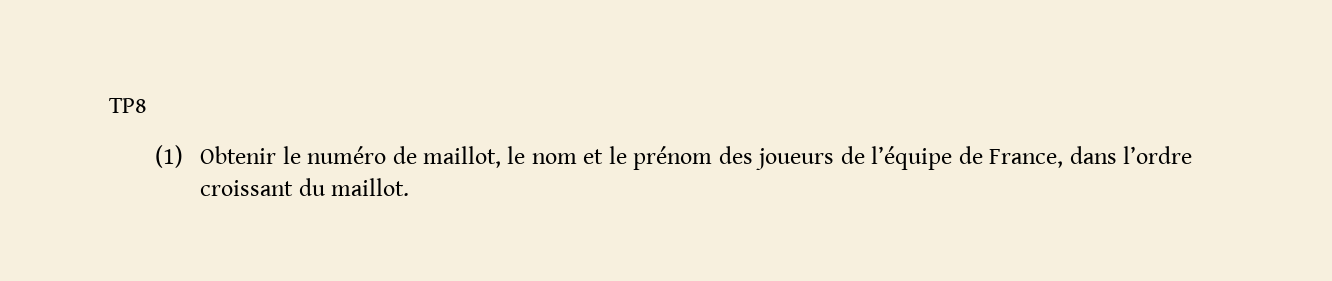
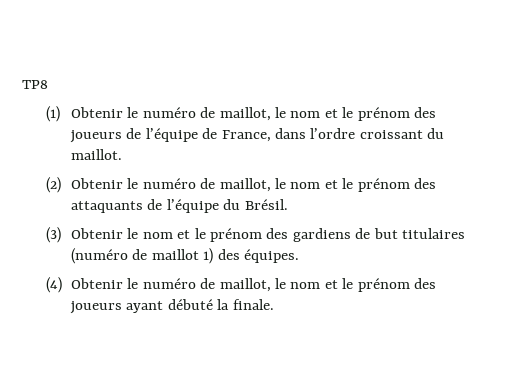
(410, 187) none -> [46,177,437,193] [70,199,288,213] [46,227,466,243] [70,248,300,264] [46,277,437,293] [69,299,274,314] // (2) Obtenir le numéro de maillot, le nom et le prénom des attaquants de l’équipe du Brésil. // (3) Obtenir le nom et le prénom des gardiens de but titulaires (numéro de maillot 1) des équipes. // (4) Obtenir le numéro de maillot, le nom et le prénom des joueurs ayant débuté la finale.

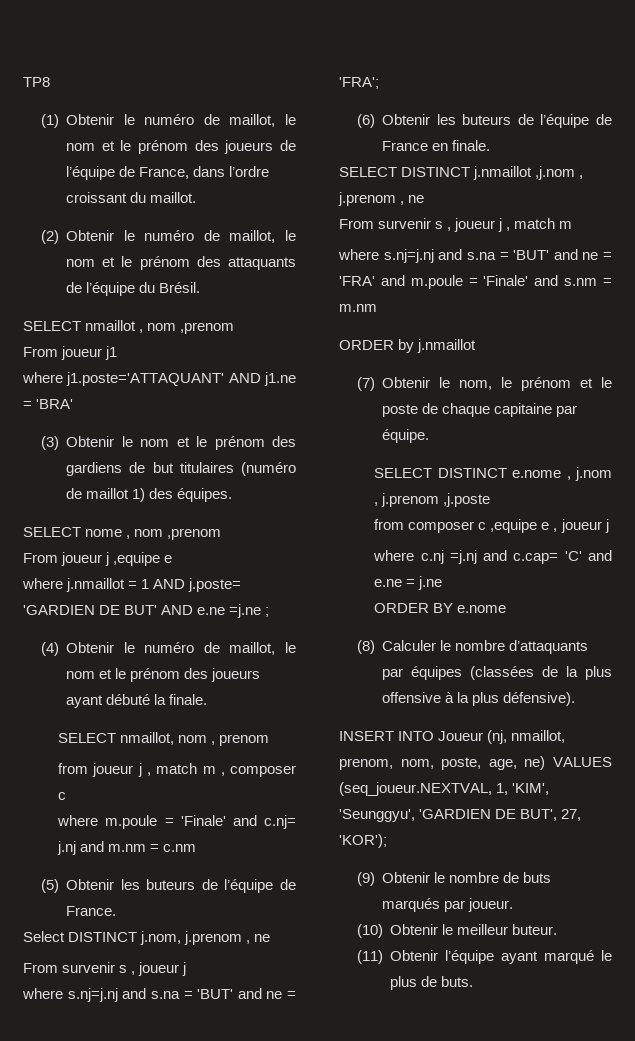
(288, 204) none -> [23,320,235,334] [23,346,118,360] [22,372,296,386] [23,399,74,409] // SELECT nmaillot , nom ,prenom // From joueur j1 // where j1.poste='ATTAQUANT' AND j1.ne = 'BRA'
(300, 256) none -> [23,527,222,540] [23,552,173,566] [22,578,242,592] [23,604,270,618] // SELECT nome , nom ,prenom // From joueur j ,equipe e // where j.nmaillot = 1 AND j.poste= 'GARDIEN DE BUT' AND e.ne =j.ne ;
(274, 304) none -> [58,732,270,746] [58,763,297,777] [58,792,67,800] [57,815,296,829] [57,841,197,855] [40,879,296,893] [66,906,117,916] [23,931,271,945] [23,962,187,976] [22,988,296,1002] [339,77,379,89] [356,114,612,128] [382,140,491,151] [339,166,584,180] [338,192,425,206] [339,218,573,232] [338,249,612,263] [339,275,612,289] [339,304,377,312] [339,339,477,353] [356,377,612,391] [382,403,578,417] [382,429,430,443] [374,467,612,481] [374,493,491,507] [374,519,609,533] [373,550,612,564] [374,576,443,590] [374,603,507,613] [356,640,589,654] [382,666,612,680] [382,692,576,706] [339,730,566,744] [339,756,612,770] [339,782,550,796] [339,809,582,822] [339,834,387,848] [356,872,552,886] [382,898,514,912] [356,924,558,938] [356,950,612,964] [390,976,474,990] // SELECT nmaillot, nom , prenom // from joueur j , match m , composer c // where m.poule = 'Finale' and c.nj= j.nj and m.nm = c.nm // (5) Obtenir les buteurs de l’équipe de France. // Select DISTINCT j.nom, j.prenom , ne // From survenir s , joueur j // where s.nj=j.nj and s.na = 'BUT' and ne = 'FRA'; // (6) Obtenir les buteurs de l’équipe de France en finale. // SELECT DISTINCT j.nmaillot ,j.nom , j.prenom , ne // From survenir s , joueur j , match m // where s.nj=j.nj and s.na = 'BUT' and ne = 'FRA' and m.poule = 'Finale' and s.nm = m.nm // ORDER by j.nmaillot // (7) Obtenir le nom, le prénom et le poste de chaque capitaine par équipe. // SELECT DISTINCT e.nome , j.nom , j.prenom ,j.poste // from composer c ,equipe e , joueur j // where c.nj =j.nj and c.cap= 'C' and e.ne = j.ne // ORDER BY e.nome // (8) Calculer le nombre d’attaquants par équipes (classées de la plus offensive à la plus défensive). // INSERT INTO Joueur (nj, nmaillot, prenom, nom, poste, age, ne) VALUES (seq_joueur.NEXTVAL, 1, 'KIM', 'Seunggyu', 'GARDIEN DE BUT', 27, 'KOR'); // (9) Obtenir le nombre de buts marqués par joueur. // (10) Obtenir le meilleur buteur. // (11) Obtenir l’équipe ayant marqué le plus de buts.

